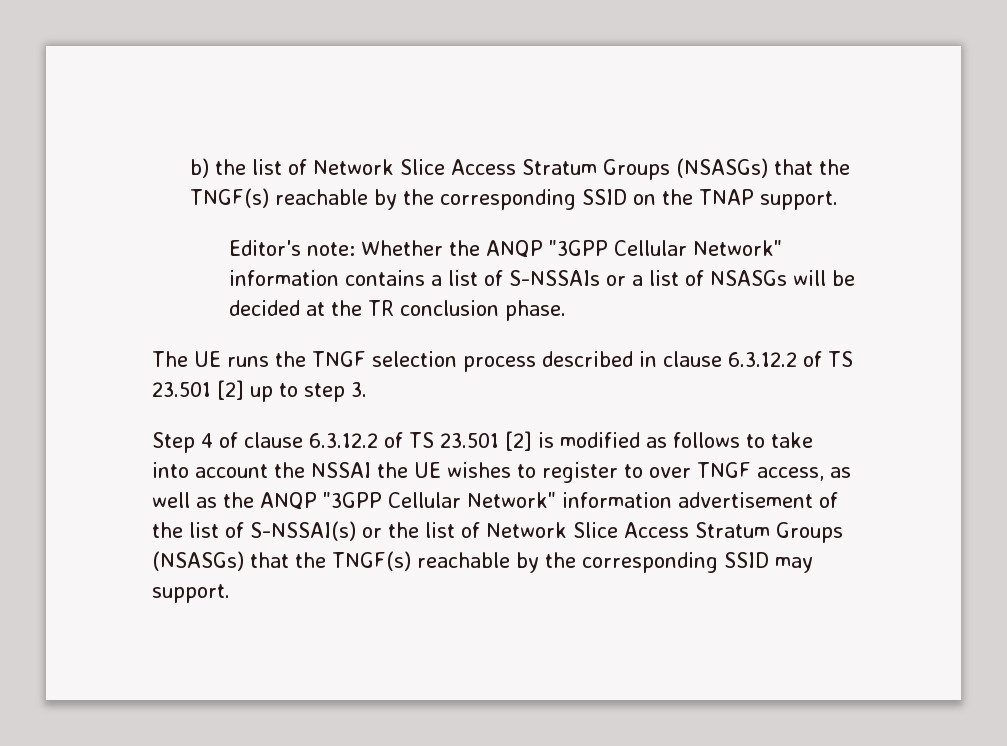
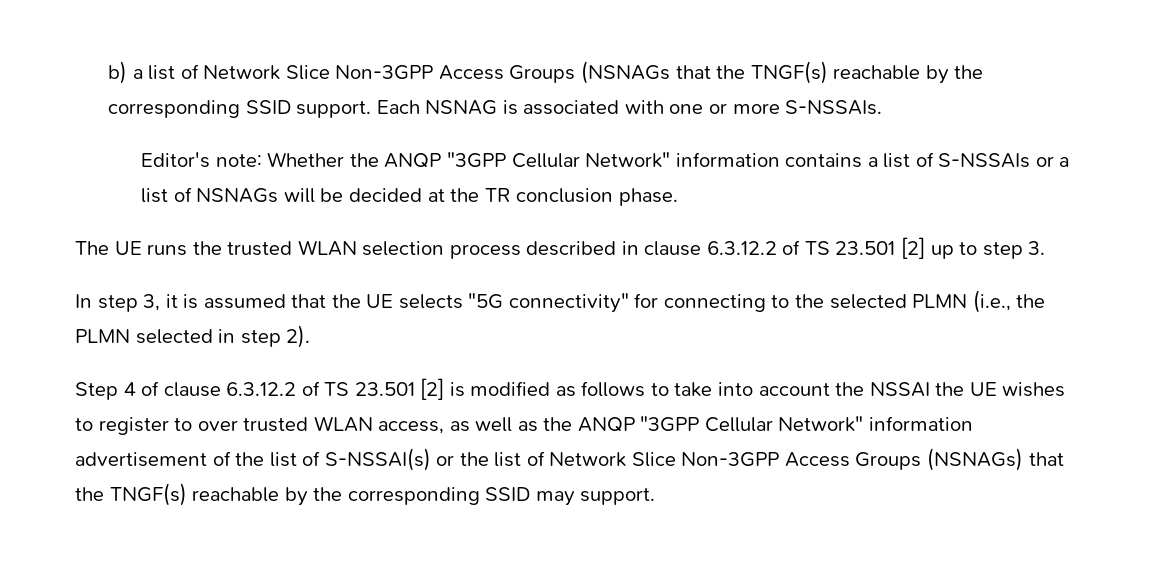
[215,158,851,180] [190,188,839,210] the list of Network Slice Access Stratum Groups (NSASGs) that the TNGF(s) reachable by the corresponding SSID on the TNAP support. -> [132,61,984,84] [108,100,883,118] a list of Network Slice Non-3GPP Access Groups (NSNAGs that the TNGF(s) reachable by the corresponding SSID support. Each NSNAG is associated with one or more S-NSSAIs.
[709,270,787,286] NSASGs -> [196,188,279,203] NSNAGs
[312,351,366,367] TNGF -> [227,240,357,256] trusted WLAN
(367, 389) none -> [75,290,1046,313] [75,325,311,348] // In step 3, it is assumed that the UE selects "5G connectivity" for connecting to the selected PLMN (i.e., the PLMN selected in step 2).
[697,462,751,478] TNGF -> [243,416,373,432] trusted WLAN
[624,522,843,543] [152,551,244,571] Access Stratum Groups (NSASGs) -> [681,448,1024,471] Non-3GPP Access Groups (NSNAGs)

